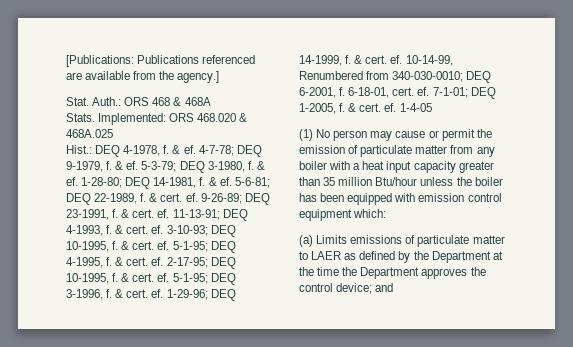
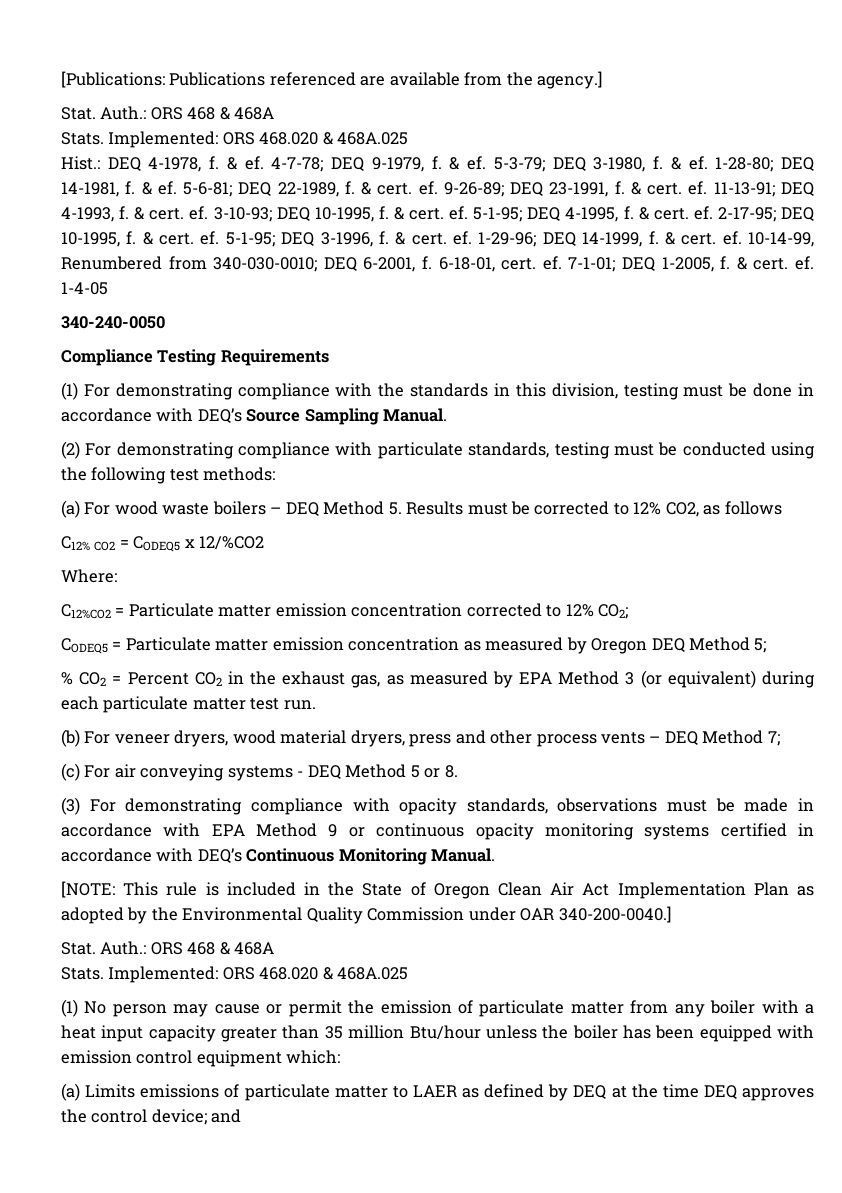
(432, 107) none -> [61,316,165,329] [61,349,329,366] [61,382,814,400] [61,408,448,425] [61,441,816,459] [61,467,276,484] [61,500,782,518] [61,536,265,552] [61,569,117,583] [61,603,629,619] [61,637,767,654] [61,670,815,688] [61,696,316,713] [61,729,780,747] [61,763,458,781] [61,797,814,815] [61,823,815,840] [61,848,496,865] [61,881,814,899] [61,906,671,924] [61,941,275,955] [61,966,409,983] // 340-240-0050 // Compliance Testing Requirements // (1) For demonstrating compliance with the standards in this division, testing must be done in accordance with DEQ’s Source Sampling Manual. // (2) For demonstrating compliance with particulate standards, testing must be conducted using the following test methods: // (a) For wood waste boilers – DEQ Method 5. Results must be corrected to 12% CO2, as follows // C12% CO2 = CODEQ5 x 12/%CO2 // Where: // C12%CO2 = Particulate matter emission concentration corrected to 12% CO2; // CODEQ5 = Particulate matter emission concentration as measured by Oregon DEQ Method 5; // % CO2 = Percent CO2 in the exhaust gas, as measured by EPA Method 3 (or equivalent) during each particulate matter test run. // (b) For veneer dryers, wood material dryers, press and other process vents – DEQ Method 7; // (c) For air conveying systems - DEQ Method 5 or 8. // (3) For demonstrating compliance with opacity standards, observations must be made in accordance with EPA Method 9 or continuous opacity monitoring systems certified in accordance with DEQ’s Continuous Monitoring Manual. // [NOTE: This rule is included in the State of Oregon Clean Air Act Implementation Plan as adopted by the Environmental Quality Commission under OAR 340-200-0040.] // Stat. Auth.: ORS 468 & 468A // Stats. Implemented: ORS 468.020 & 468A.025
[413,251,491,263] the Department -> [573,1085,607,1099] DEQ
[342,267,420,279] the Department -> [703,1085,737,1099] DEQ

